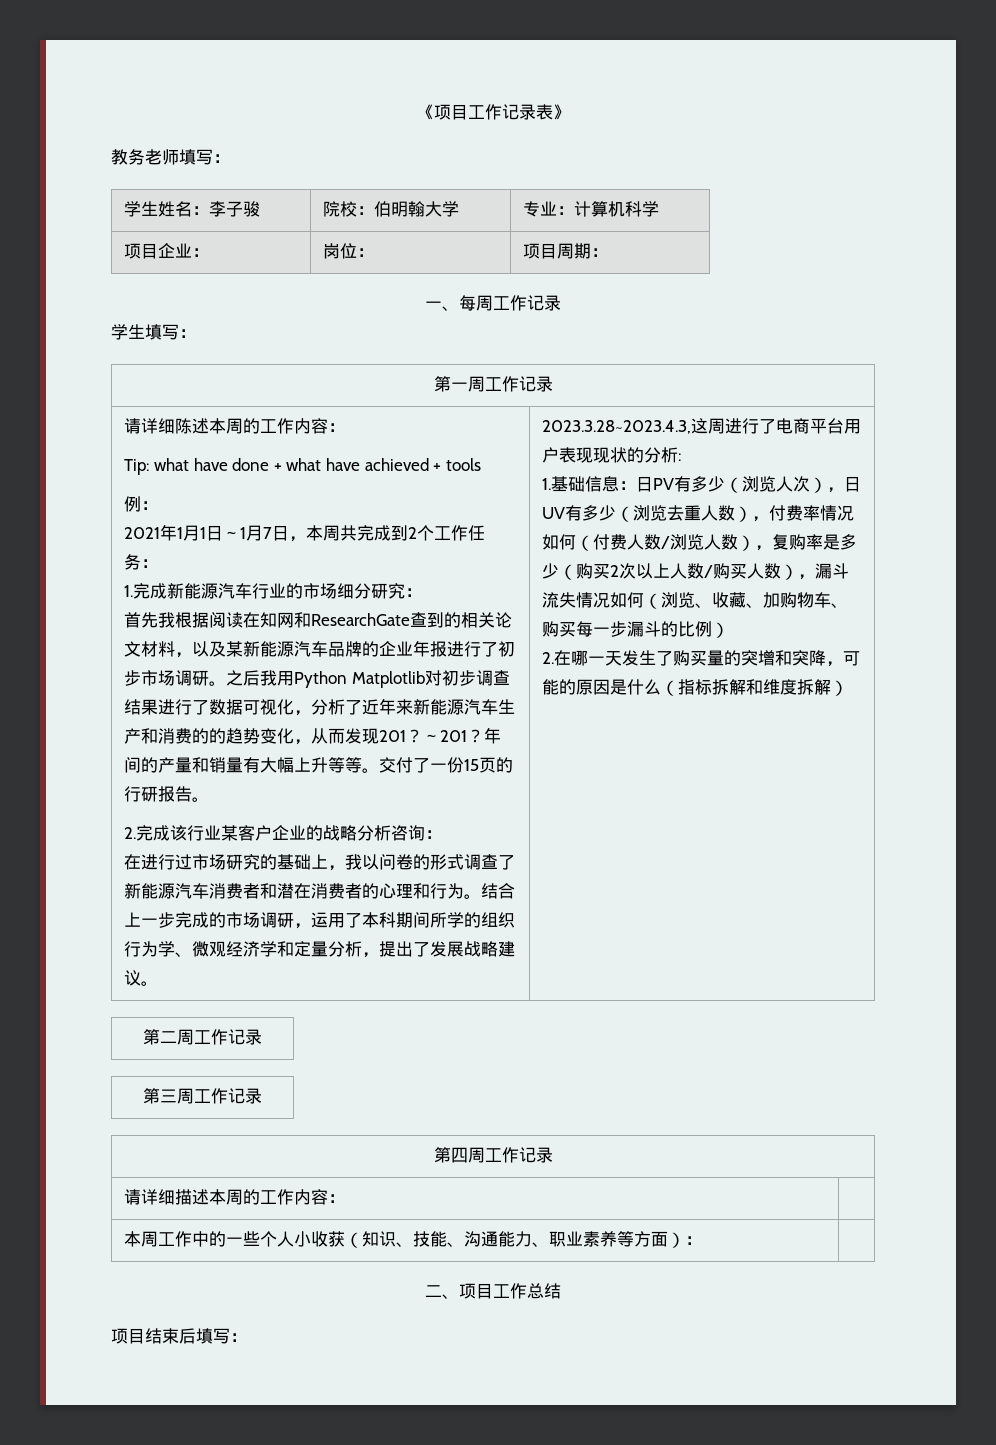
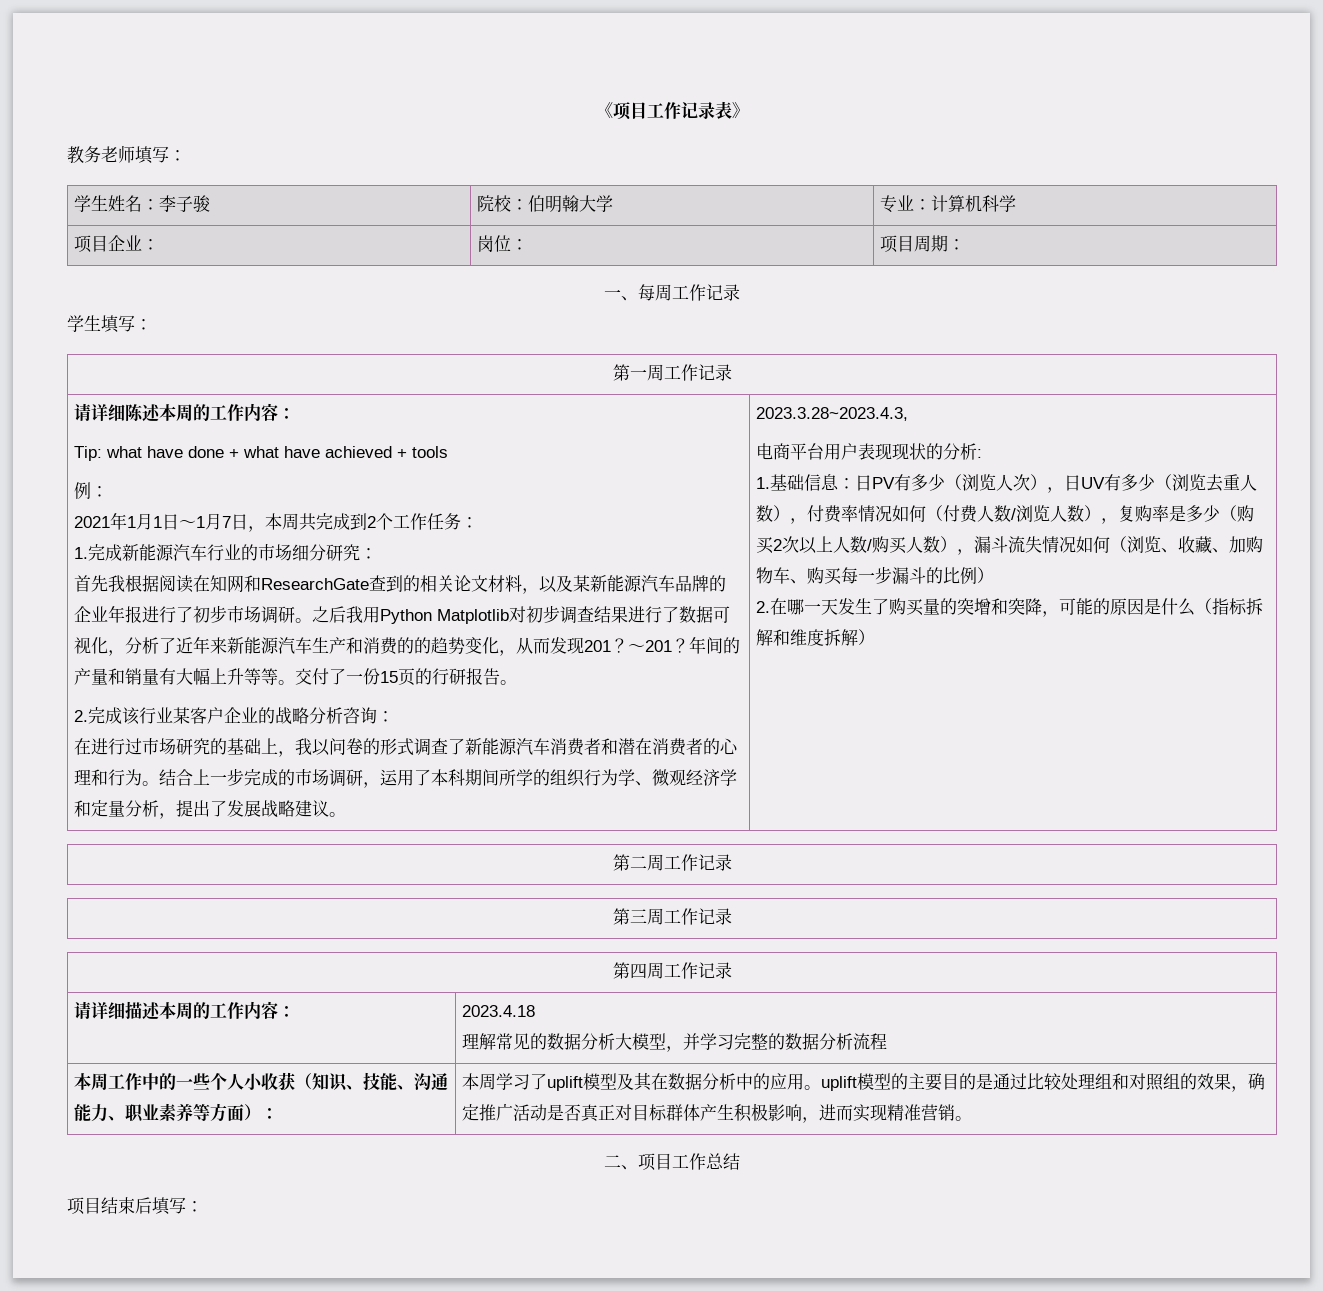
[691,418,777,434] 这周进行了 -> (909, 414) //
(346, 1198) none -> [462,1005,536,1017] [462,1033,888,1052] 2023.4.18 // 理解常见的数据分析大模型，并学习完整的数据分析流程
(703, 1240) none -> [462,1072,1266,1092] [462,1103,973,1123] 本周学习了uplift模型及其在数据分析中的应用。uplift模型的主要目的是通过比较处理组和对照组的效果，确定推广活动是否真正对目标群体产生积极影响，进而实现精准营销。

